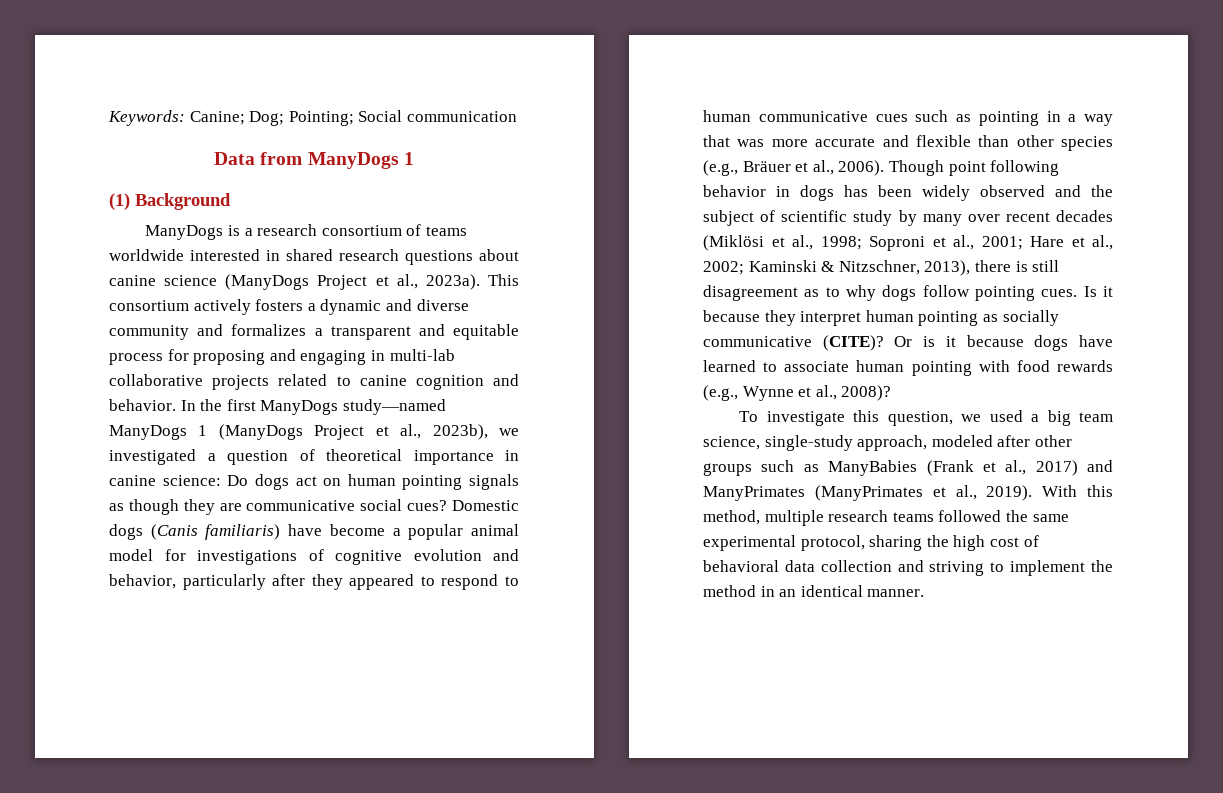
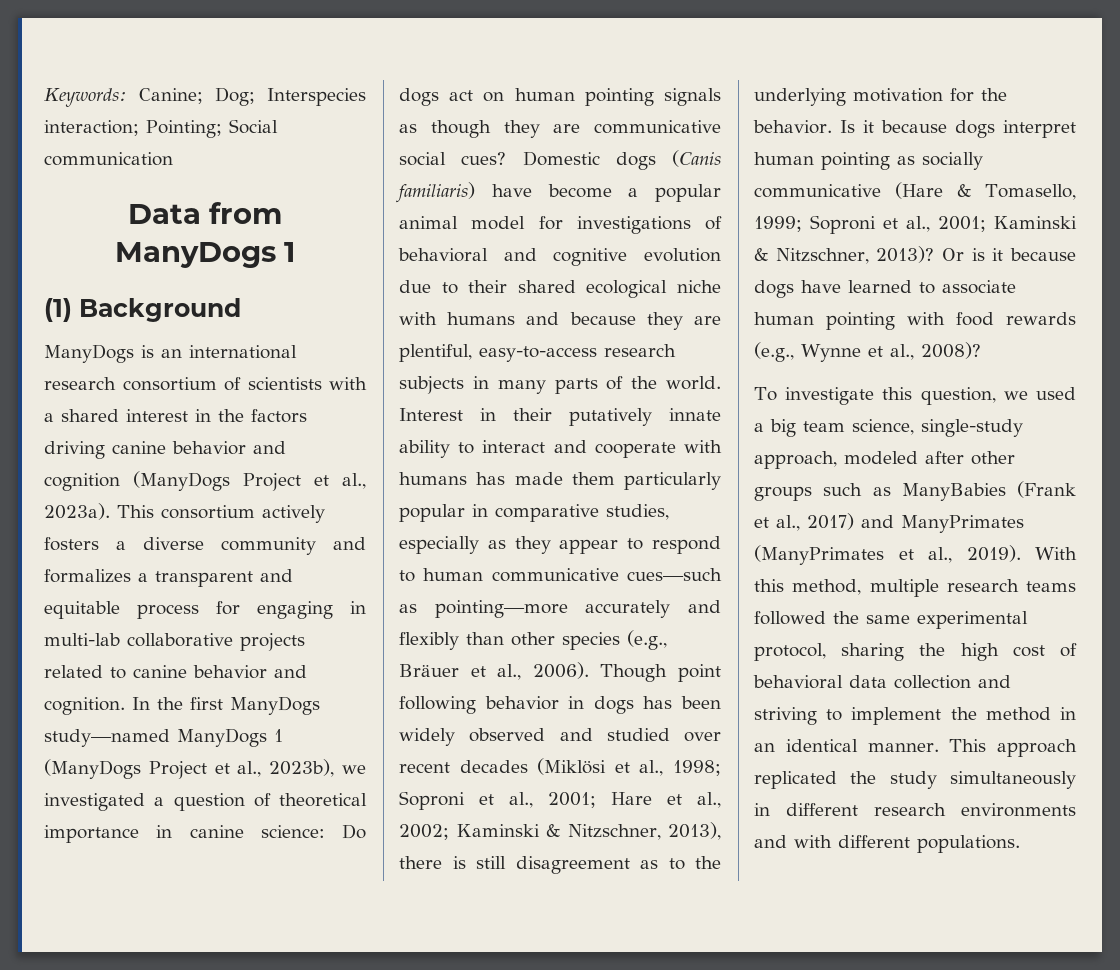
(285, 118) none -> [267,88,366,106] [44,120,139,136] Interspecies interaction;
[244,228,253,236] a -> [161,345,297,359] an international
[425,226,467,236] [109,249,519,265] [109,275,218,286] teams worldwide interested in shared research questions about canine science -> [247,377,367,390] [44,409,307,423] [44,441,286,459] [44,473,120,491] scientists with a shared interest in the factors driving canine behavior and cognition
[320,299,412,315] dynamic and -> (126, 545) none
[193,349,296,365] proposing and -> (240, 608) none
[415,374,519,390] [109,399,176,411] cognition and behavior. -> [193,665,307,679] [44,697,125,715] behavior and cognition.
[335,549,519,565] [109,574,415,590] cognitive evolution and behavior, particularly after they appeared -> [398,248,721,266] [399,280,721,298] [399,312,721,330] [399,344,676,362] [399,376,721,394] [399,408,721,426] [399,440,722,458] [399,472,721,490] [399,504,669,522] [399,536,619,554] behavioral and cognitive evolution due to their shared ecological niche with humans and because they are plentiful, easy-to-access research subjects in many parts of the world. Interest in their putatively innate ability to interact and cooperate with humans has made them particularly popular in comparative studies, especially as they appear
[875,110,1113,126] [703,135,971,147] cues such as pointing in a way that was more accurate and flexible -> [627,568,722,581] [399,600,721,618] [399,632,459,650] cues—such as pointing—more accurately and flexibly
[1091,185,1113,197] [703,210,962,226] the subject of scientific study by many -> [606,728,670,741] studied
[846,285,1078,301] why dogs follow pointing cues. -> [695,856,721,869] [754,88,1007,106] [753,120,832,134] the underlying motivation for the behavior.
[764,310,796,326] they -> [954,120,995,138] dogs
[822,335,884,351] (CITE)? -> [895,182,1077,200] [754,215,1077,234] [754,246,935,264] (Hare & Tomasello, 1999; Soproni et al., 2001; Kaminski & Nitzschner, 2013)?
(925, 593) none -> [949,739,1077,757] [754,771,1076,789] [754,803,1076,817] [754,835,1020,853] This approach replicated the study simultaneously in different research environments and with different populations.

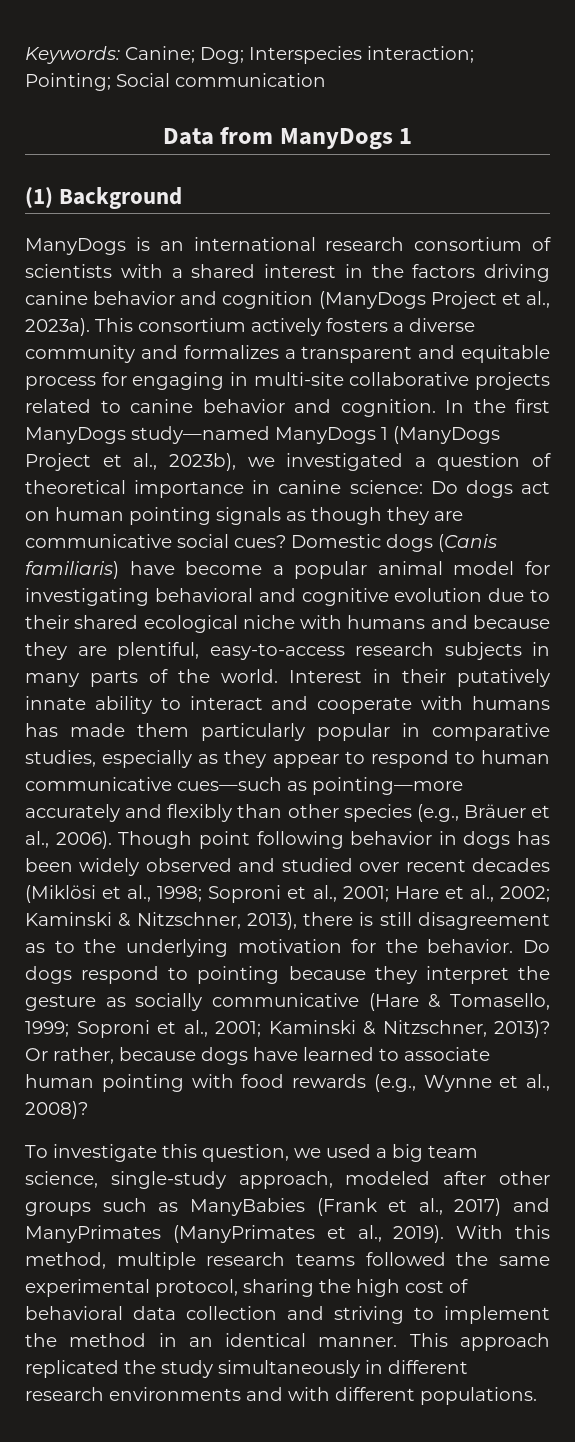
[44,633,120,646] multi-lab -> [253,372,344,386] multi-site
[576,216,722,234] investigations of -> [25,588,149,606] investigating
[839,120,1076,138] [754,152,890,170] Is it because dogs interpret human pointing -> [523,940,550,953] [25,966,550,984] [25,994,96,1011] Do dogs respond to pointing because they interpret the gesture
[971,248,1004,261] is it -> [53,1047,114,1064] rather,

